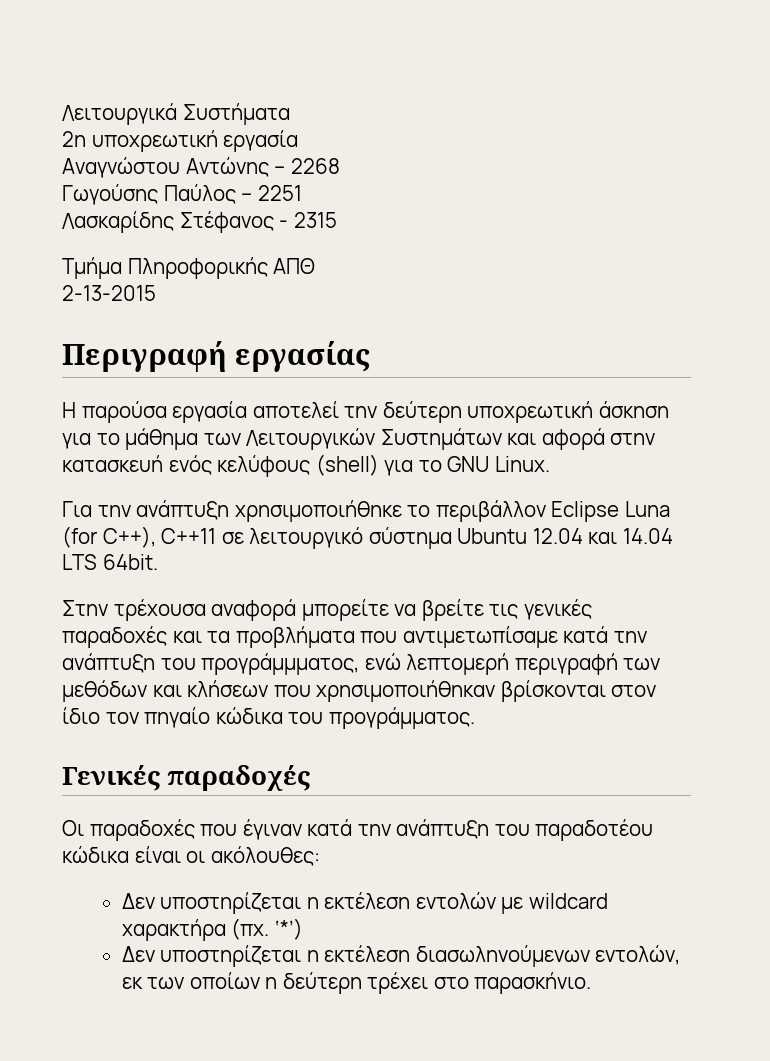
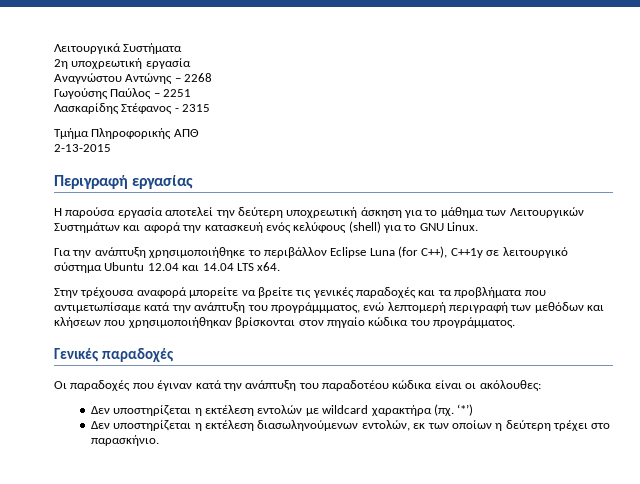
[610,433,656,445] στην -> [182,225,202,233] την
[161,528,217,544] C++11 -> [450,248,483,258] C++1y
[102,554,158,570] 64bit. -> [257,262,281,271] x64.
[62,707,139,724] ίδιο τον -> (324, 323) none

